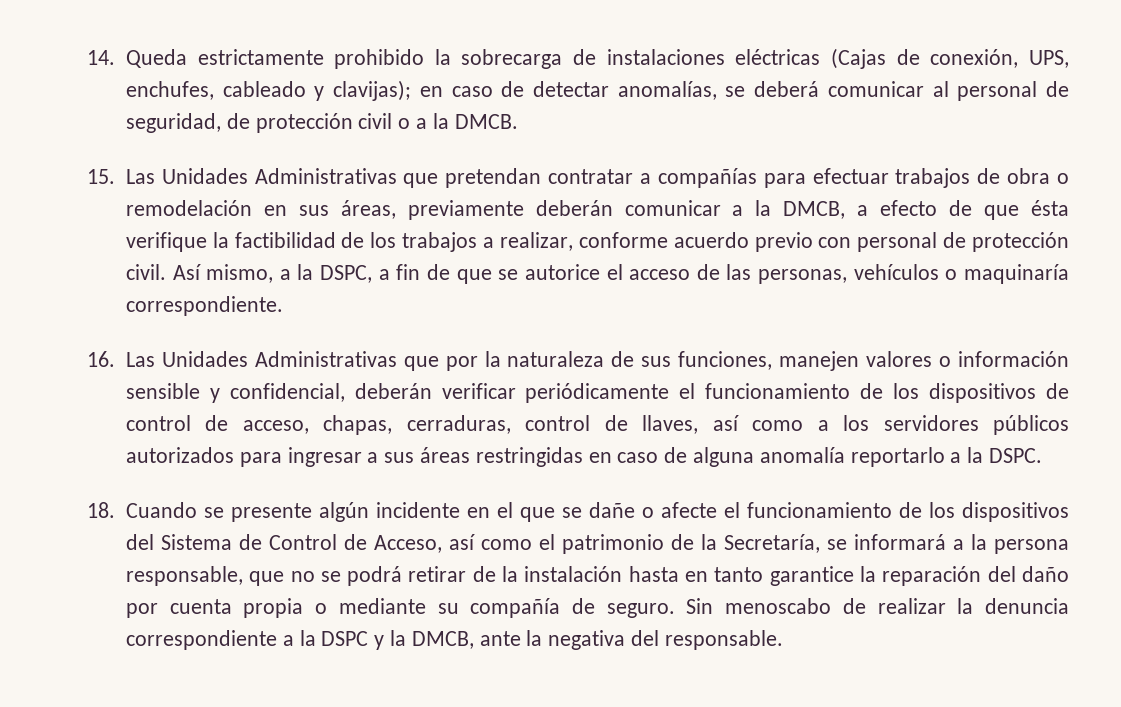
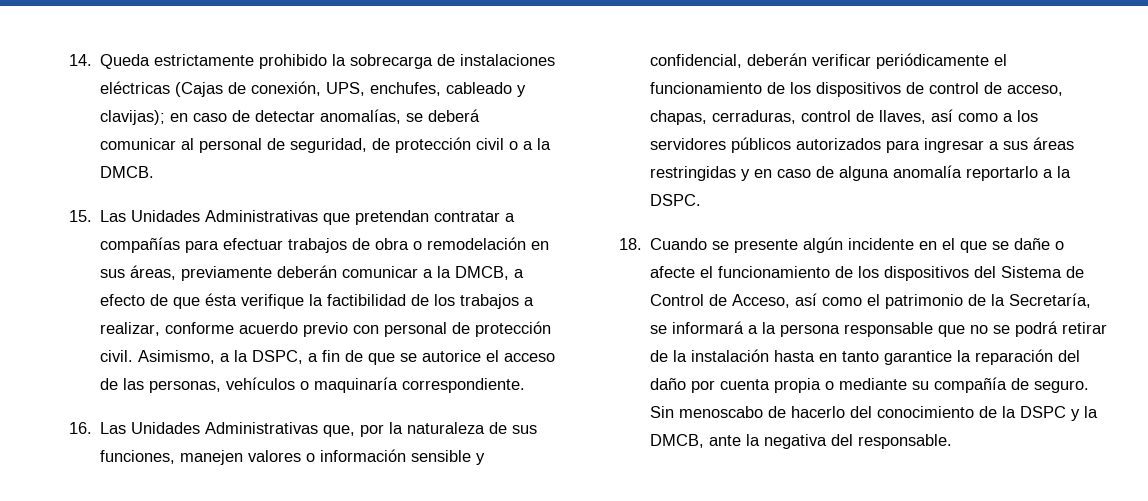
[172,264,274,283] Así mismo, -> [138,350,216,364] Asimismo,
[403,356,439,371] que -> [323,425,356,437] que,
(583, 457) none -> [741,169,751,181] y
[125,566,243,586] responsable, -> [844,322,934,337] responsable
[877,598,1069,614] [125,630,294,650] realizar la denuncia correspondiente a -> [791,406,998,418] hacerlo del conocimiento de

